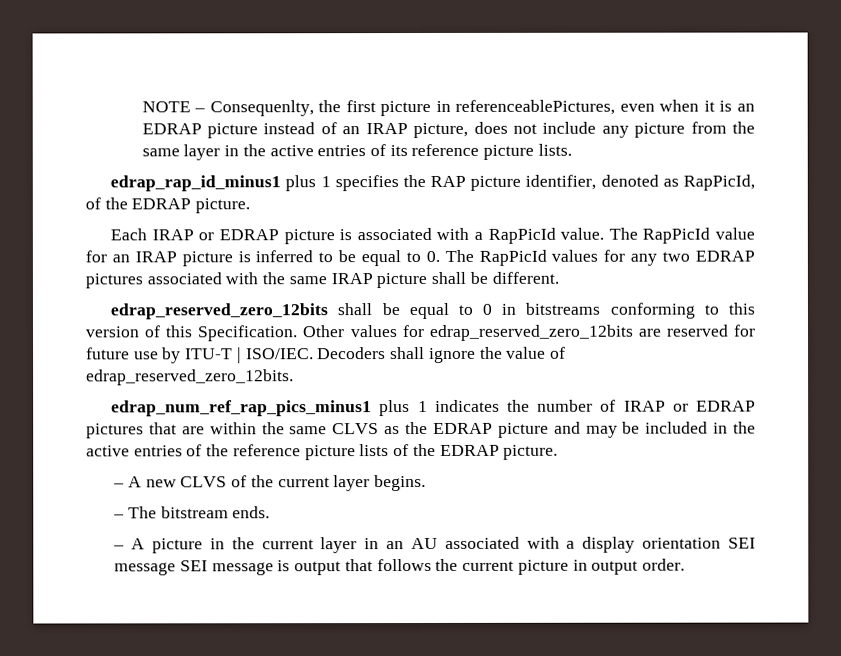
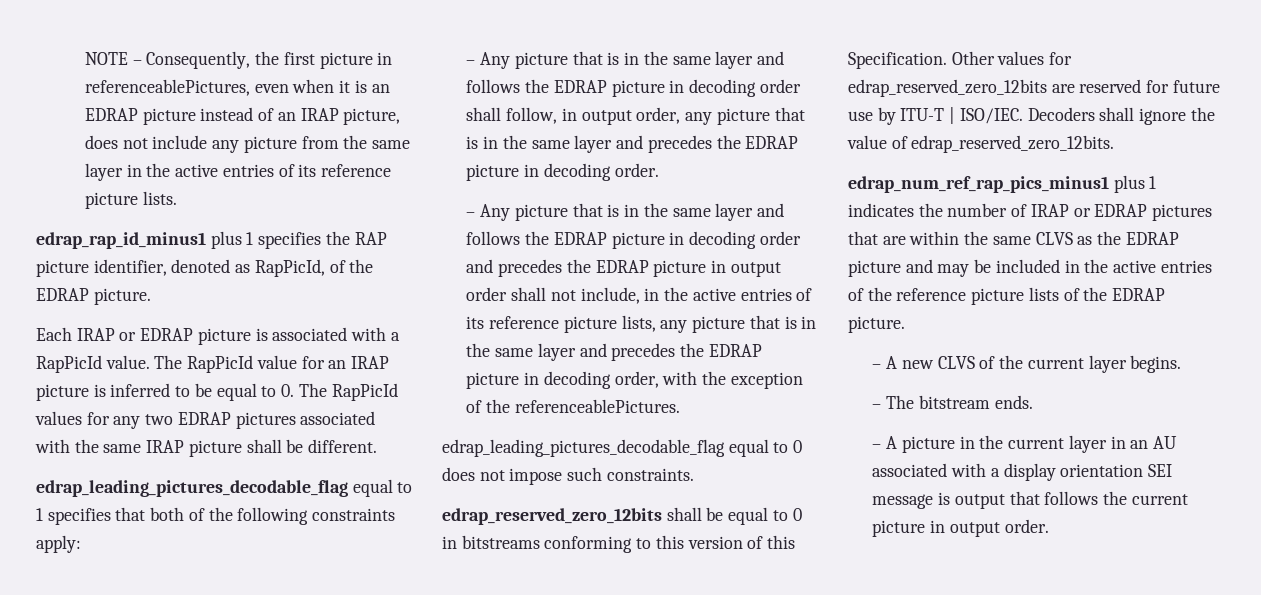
[209,100,314,117] Consequenlty, -> [146,51,251,69] Consequently,
(559, 277) none -> [36,479,413,497] [36,507,396,525] [36,535,81,553] [466,51,784,69] [466,79,801,97] [466,107,805,125] [466,135,799,153] [466,163,659,181] [466,203,784,221] [466,231,801,249] [466,259,781,277] [466,287,813,304] [466,315,817,333] [466,343,762,361] [466,371,803,389] [466,399,680,413] [442,439,803,457] [442,467,694,485] // edrap_leading_pictures_decodable_flag equal to 1 specifies that both of the following constraints apply: // – Any picture that is in the same layer and follows the EDRAP picture in decoding order shall follow, in output order, any picture that is in the same layer and precedes the EDRAP picture in decoding order. // – Any picture that is in the same layer and follows the EDRAP picture in decoding order and precedes the EDRAP picture in output order shall not include, in the active entries of its reference picture lists, any picture that is in the same layer and precedes the EDRAP picture in decoding order, with the exception of the referenceablePictures. // edrap_leading_pictures_decodable_flag equal to 0 does not impose such constraints.
[180,560,274,576] SEI message -> (934, 501) none

